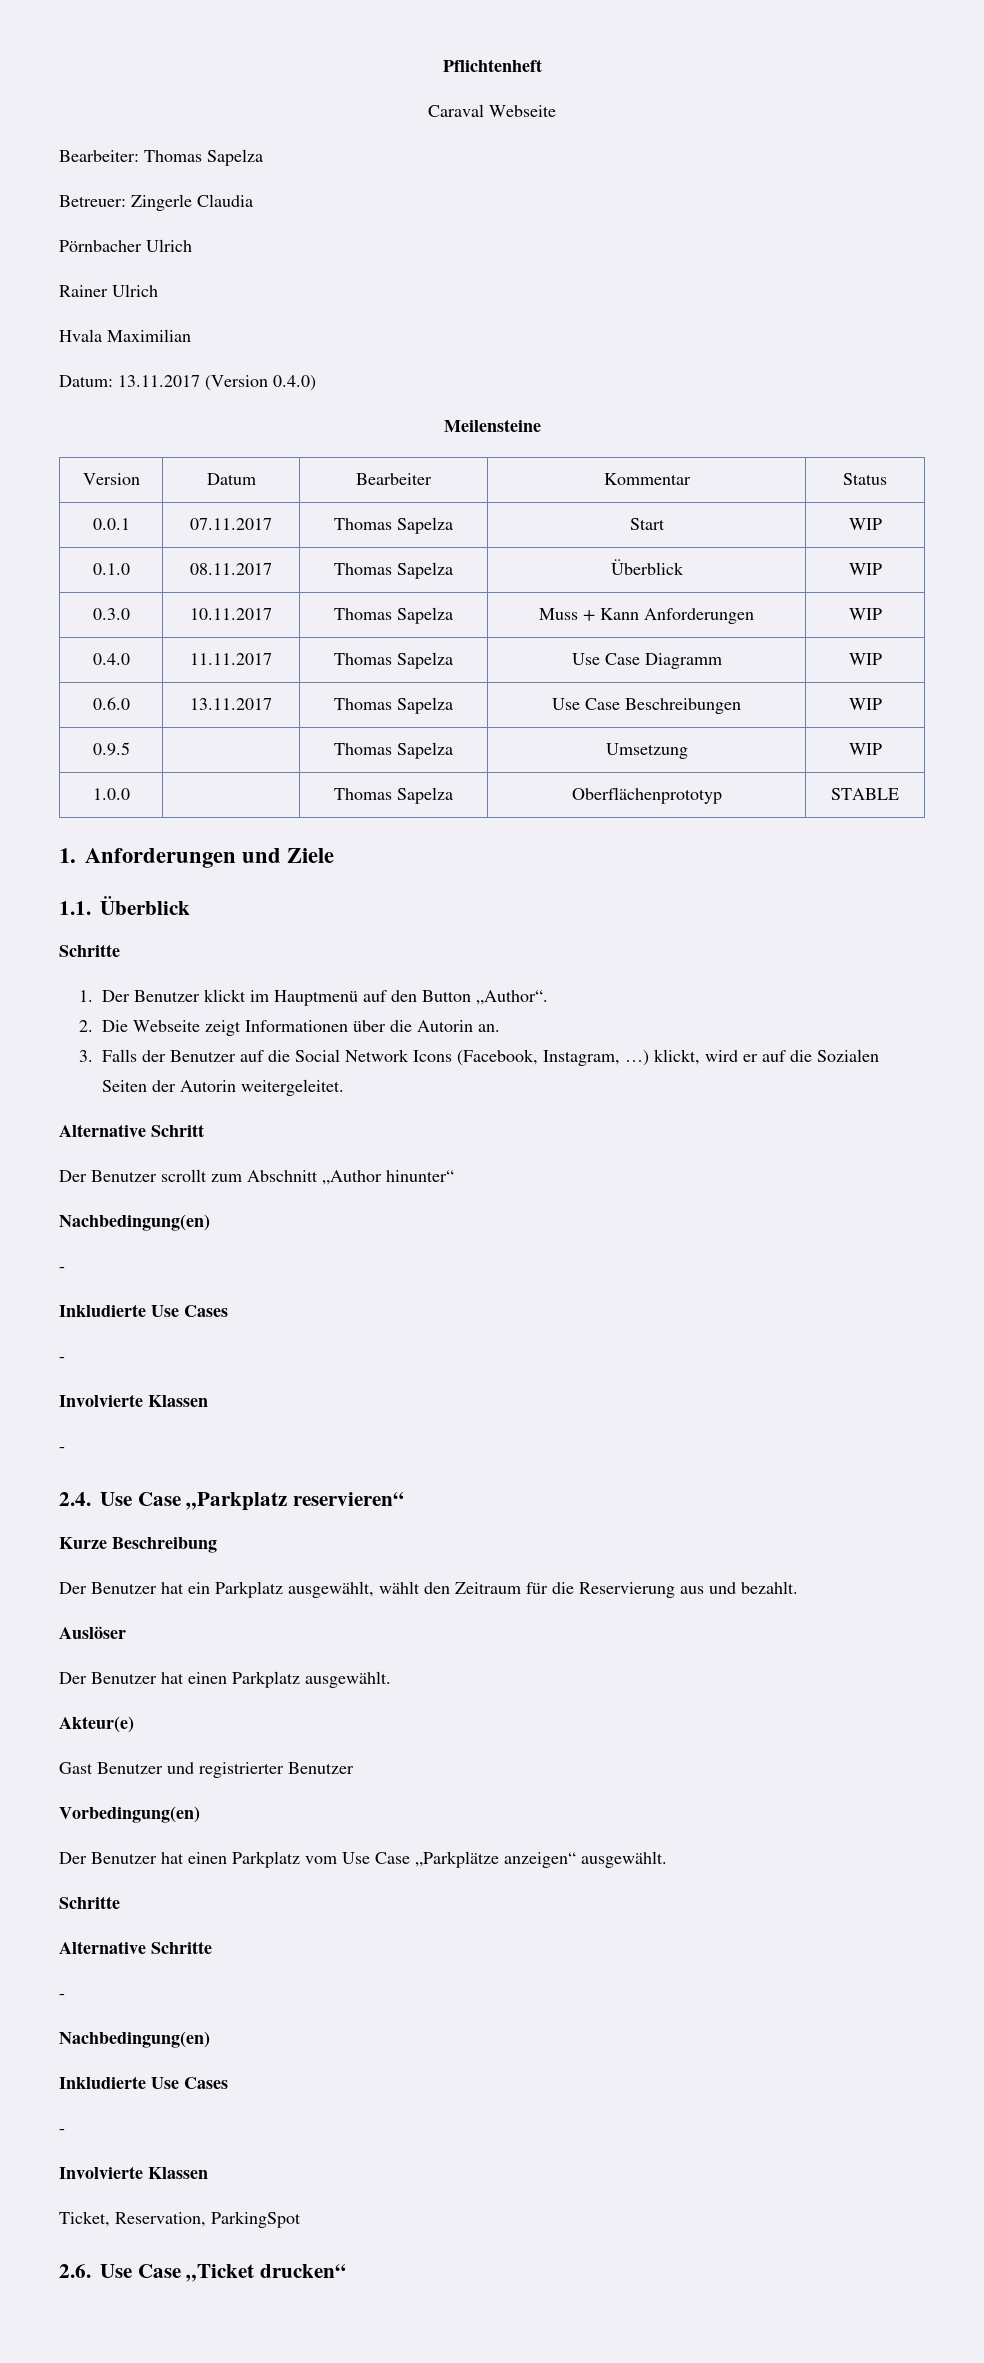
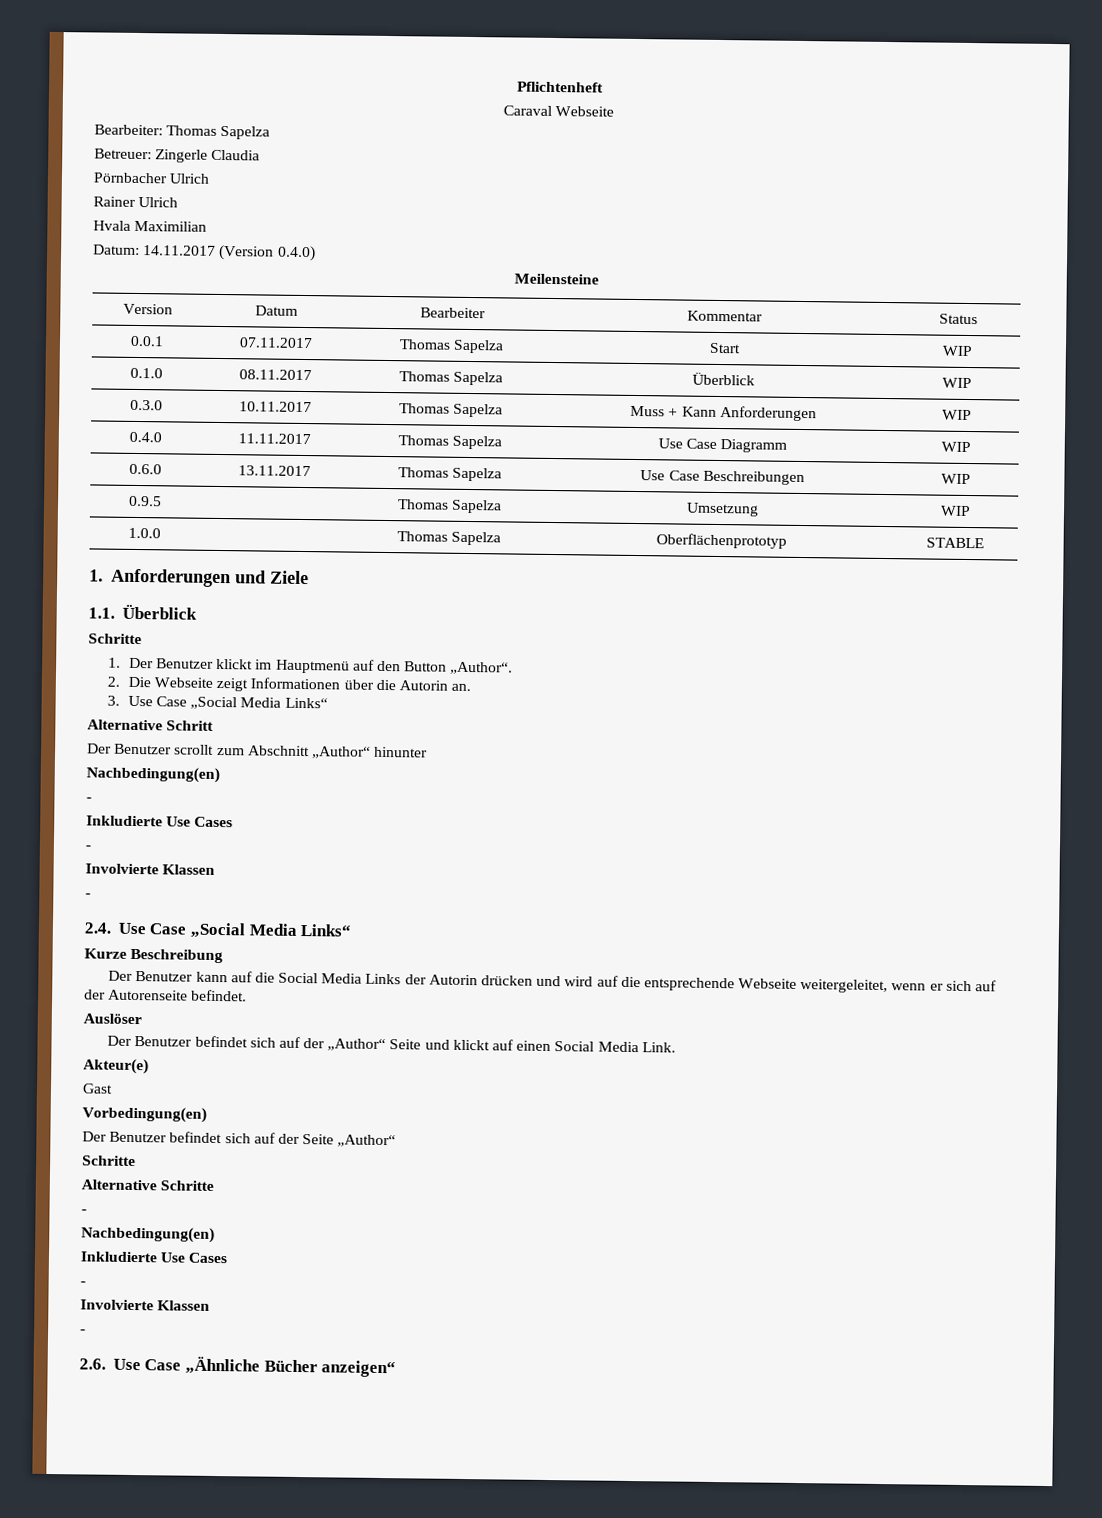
[118,375,200,387] 13.11.2017 -> [143,245,217,256] 14.11.2017
[101,1049,879,1066] [101,1079,344,1096] Falls der Benutzer auf die Social Network Icons (Facebook, Instagram, …) klickt, wird er auf die Sozialen Seiten der Autorin weitergeleitet. -> [127,695,328,710] Use Case „Social Media Links“
[322,1170,454,1185] „Author hinunter“ -> [310,746,429,759] „Author“ hinunter
[186,1492,405,1511] „Parkplatz reservieren“ -> [189,922,352,939] „Social Media Links“
[161,1581,798,1598] [59,1626,126,1639] [59,1671,391,1688] [59,1716,134,1733] [59,1762,354,1778] [59,1806,200,1823] [59,1851,667,1868] hat ein Parkplatz ausgewählt, wählt den Zeitraum für die Reservierung aus und bezahlt. // Auslöser // Der Benutzer hat einen Parkplatz ausgewählt. // Akteur(e) // Gast Benutzer und registrierter Benutzer // Vorbedingung(en) // Der Benutzer hat einen Parkplatz vom Use Case „Parkplätze anzeigen“ ausgewählt. -> [195,971,998,994] [84,989,248,1002] [83,1013,142,1025] [107,1035,676,1053] [83,1058,149,1075] [82,1083,113,1094] [82,1106,207,1123] [82,1131,397,1148] kann auf die Social Media Links der Autorin drücken und wird auf die entsprechende Webseite weitergeleitet, wenn er sich auf der Autorenseite befindet. // Auslöser // Der Benutzer befindet sich auf der „Author“ Seite und klickt auf einen Social Media Link. // Akteur(e) // Gast // Vorbedingung(en) // Der Benutzer befindet sich auf der Seite „Author“
[59,2211,301,2228] Ticket, Reservation, ParkingSpot -> [80,1329,86,1334] -
[186,2264,347,2282] „Ticket drucken“ -> [184,1356,397,1378] „Ähnliche Bücher anzeigen“

